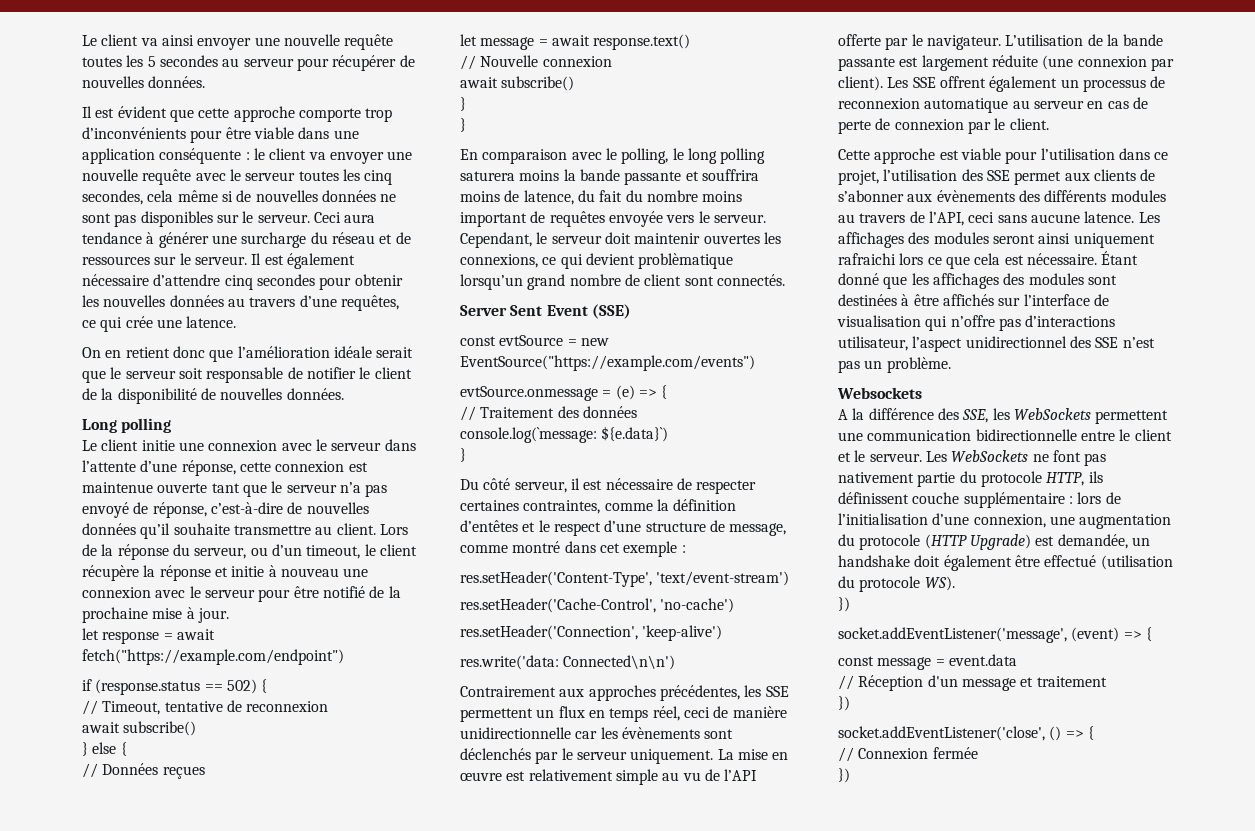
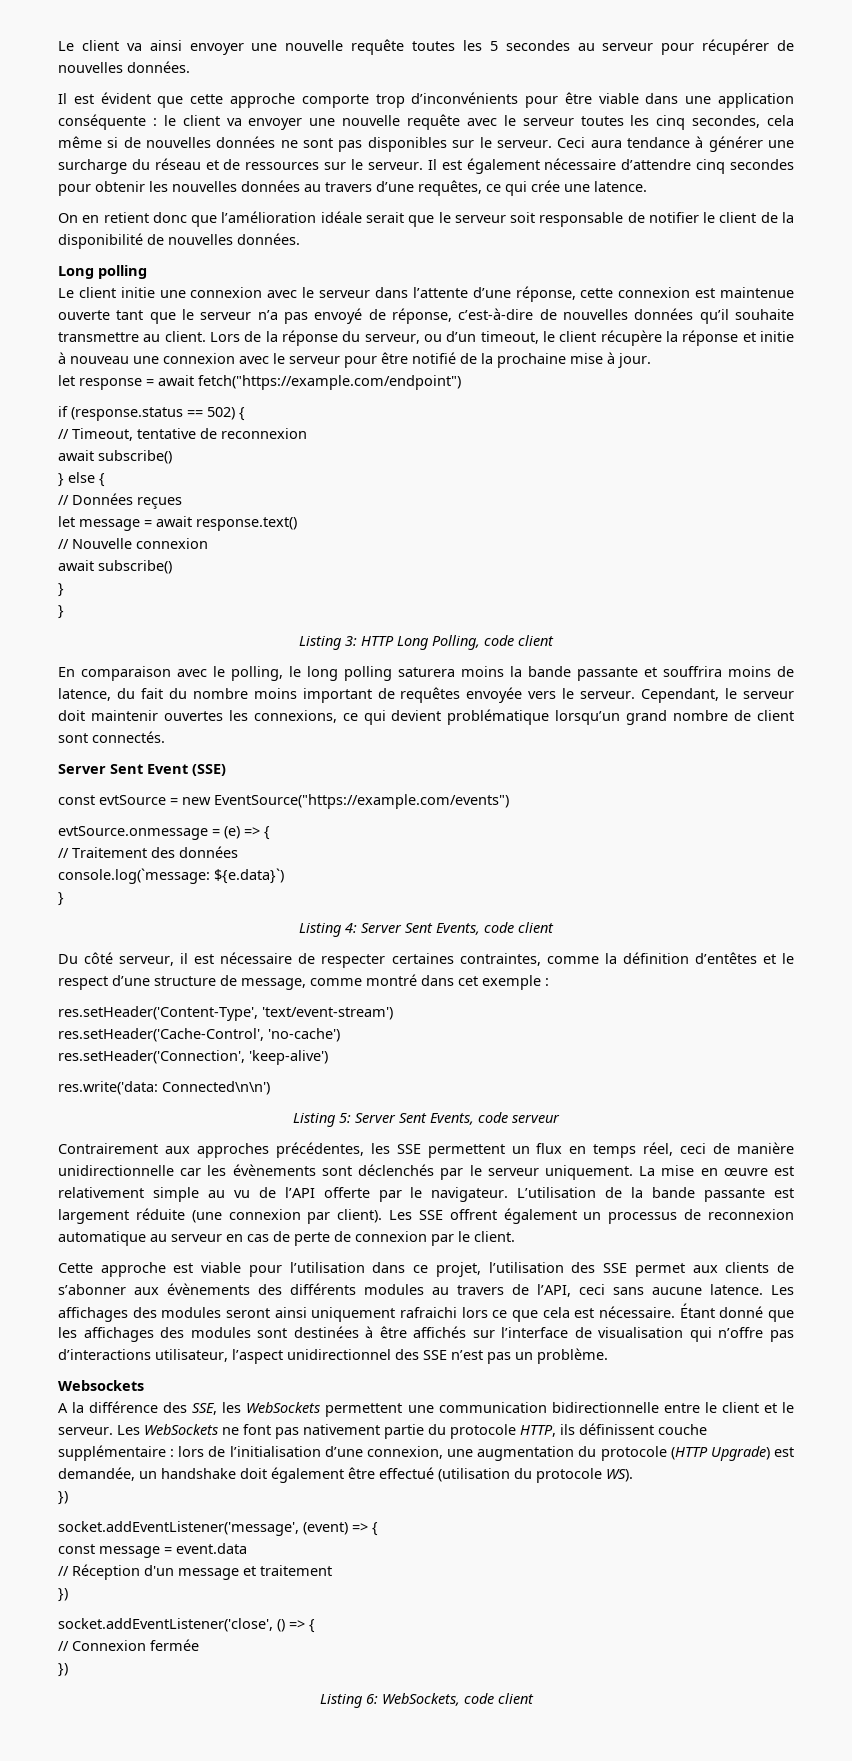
(466, 125) none -> [299,635,554,650] // Listing 3: HTTP Long Polling, code client
[638,253,734,269] problèmatique -> [447,709,550,725] problématique
(466, 455) none -> [299,922,554,937] // Listing 4: Server Sent Events, code client
(676, 662) none -> [293,1112,560,1127] // Listing 5: Server Sent Events, code serveur
(850, 775) none -> [319,1693,534,1708] // Listing 6: WebSockets, code client

